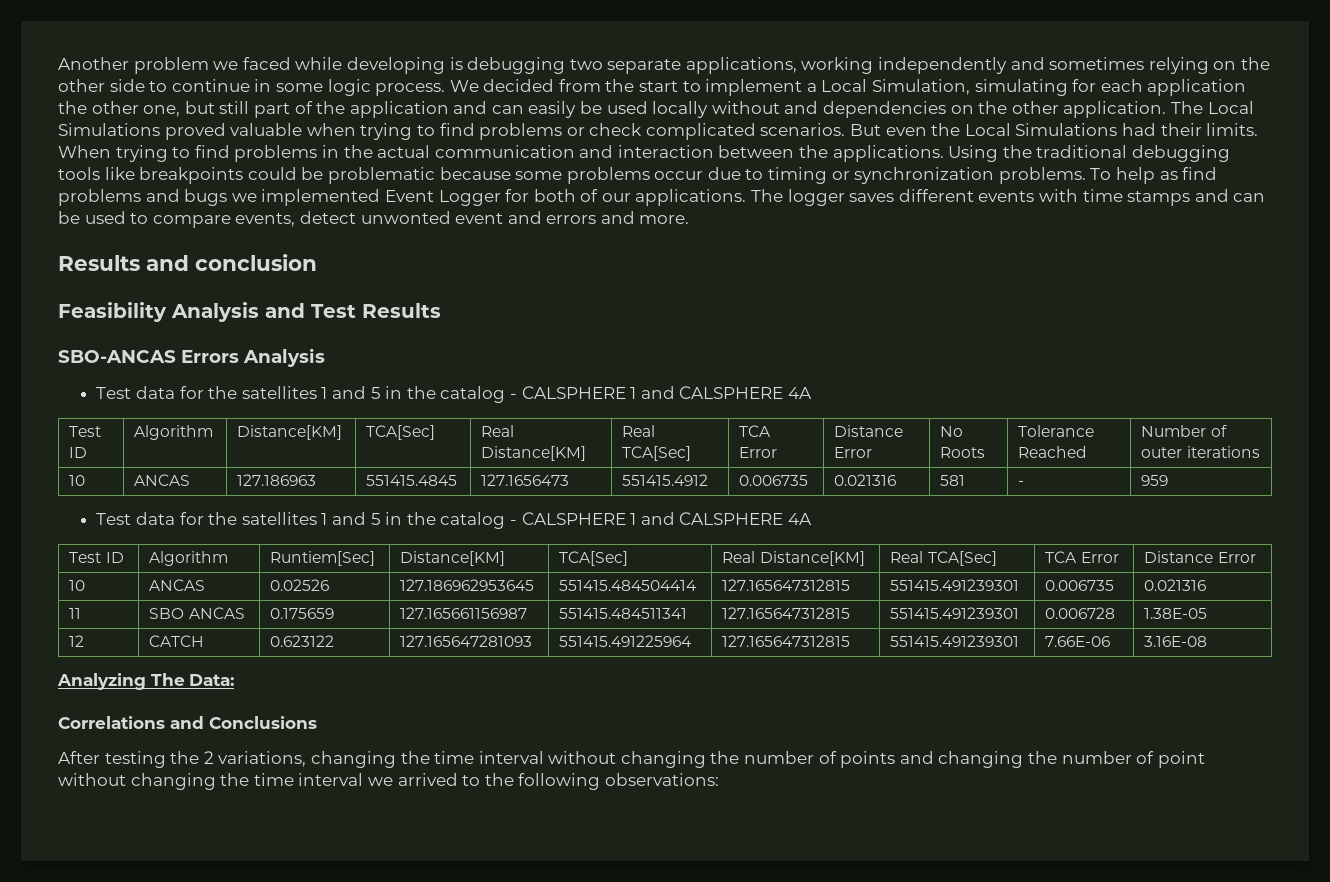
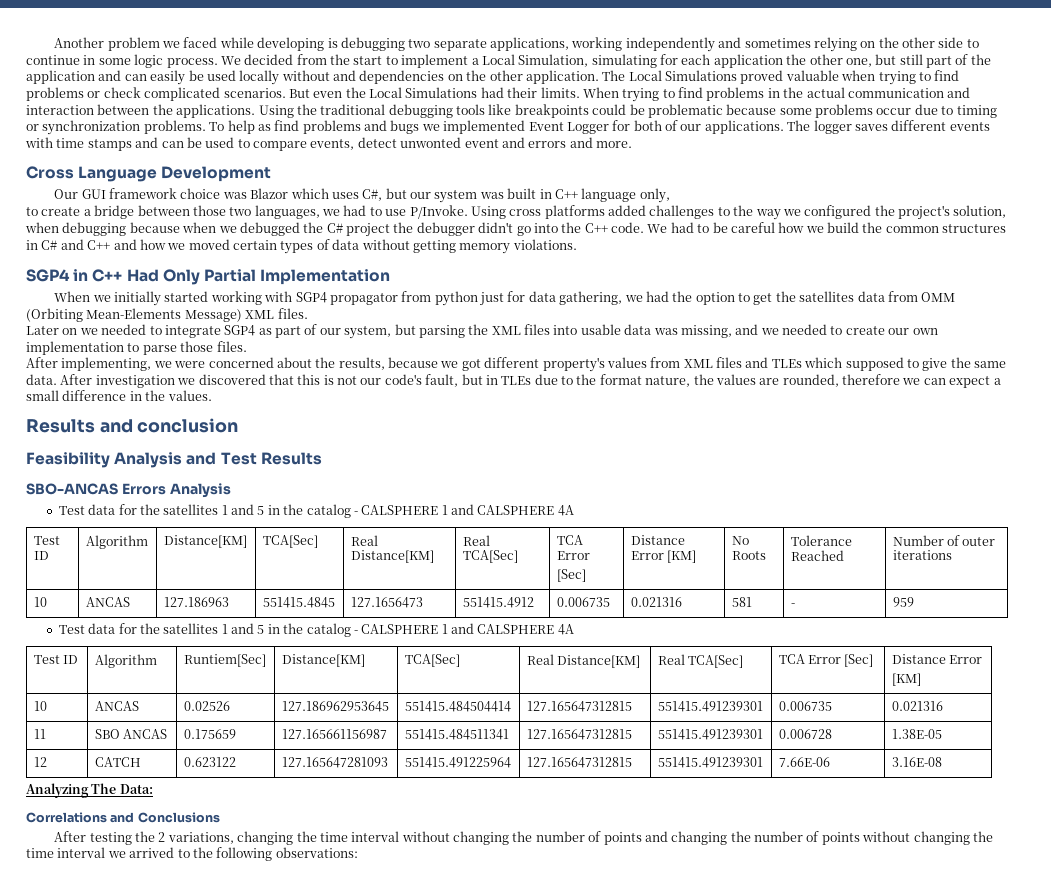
(690, 219) none -> [26,166,272,182] [54,188,670,203] [26,205,1007,220] [25,222,1007,237] [26,239,577,254] [26,269,391,285] [54,291,956,306] [26,308,308,322] [26,324,938,339] [26,341,247,355] [26,357,1006,372] [26,374,1001,388] [26,390,212,401] // Cross Language Development // Our GUI framework choice was Blazor which uses C#, but our system was built in C++ language only, // to create a bridge between those two languages, we had to use P/Invoke. Using cross platforms added challenges to the way we configured the project's solution, when debugging because when we debugged the C# project the debugger didn't go into the C++ code. We had to be careful how we build the common structures in C# and C++ and how we moved certain types of data without getting memory violations. // SGP4 in C++ Had Only Partial Implementation // When we initially started working with SGP4 propagator from python just for data gathering, we had the option to get the satellites data from OMM (Orbiting Mean-Elements Message) XML files. // Later on we needed to integrate SGP4 as part of our system, but parsing the XML files into usable data was missing, and we needed to create our own implementation to parse those files. // After implementing, we were concerned about the results, because we got different property's values from XML files and TLEs which supposed to give the same data. After investigation we discovered that this is not our code's fault, but in TLEs due to the format nature, the values are rounded, therefore we can expect a small difference in the values.
[834,425,904,437] [834,447,873,458] | Distance Error -> [556,569,586,582] [630,535,685,545] [630,550,696,563] // [Sec] | Distance Error [KM]
[1144,551,1256,563] | Distance Error -> [844,654,874,667] [891,654,982,664] [891,673,921,686] [Sec] | Distance Error // [KM]
[1157,751,1205,768] point -> [821,832,860,845] points

